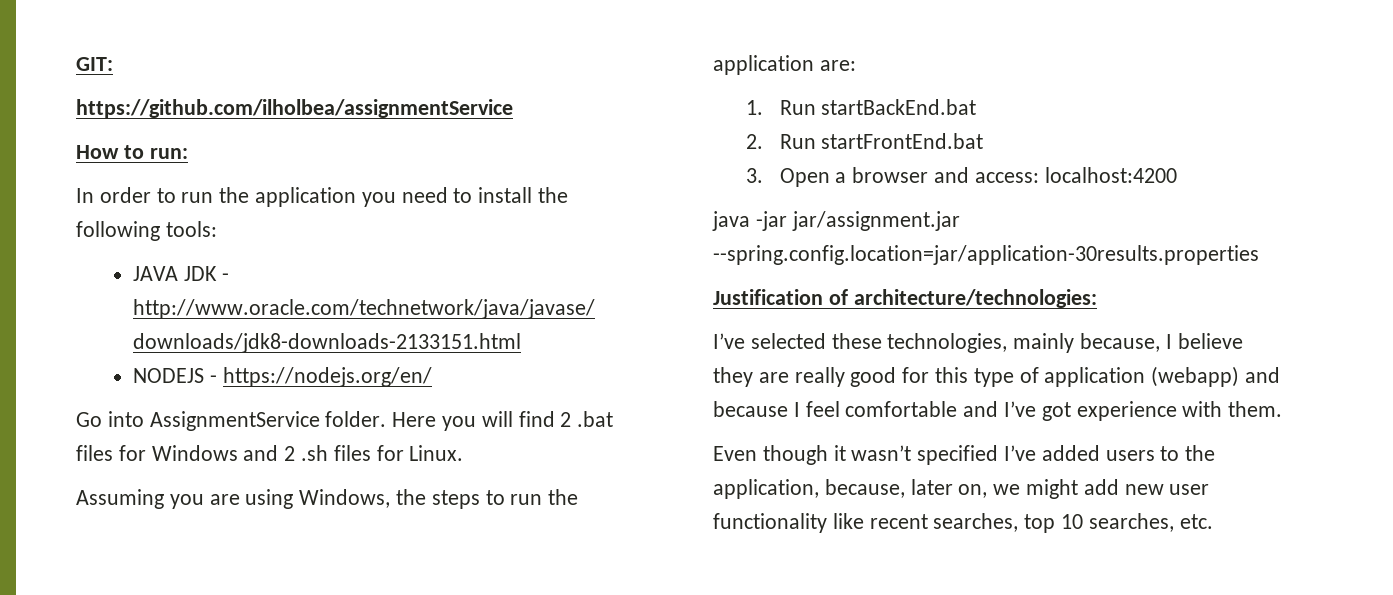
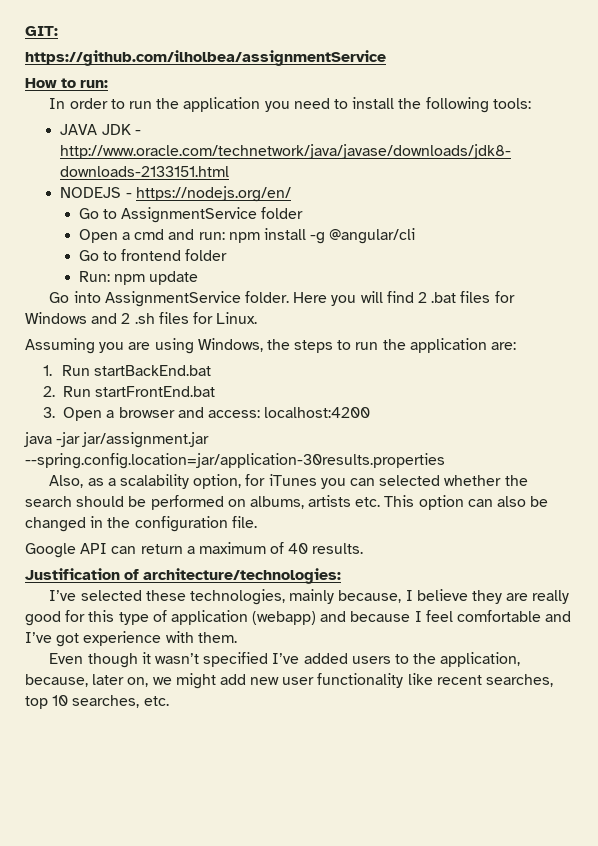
(432, 377) none -> [78,207,304,223] [78,228,416,244] [78,249,228,261] [78,271,199,285] // Go to AssignmentService folder // Open a cmd and run: npm install -g @angular/cli // Go to frontend folder // Run: npm update
(1259, 255) none -> [49,474,528,489] [25,495,549,510] [25,516,257,532] [25,542,364,558] // Also, as a scalability option, for iTunes you can selected whether the search should be performed on albums, artists etc. This option can also be changed in the configuration file. // Google API can return a maximum of 40 results.

